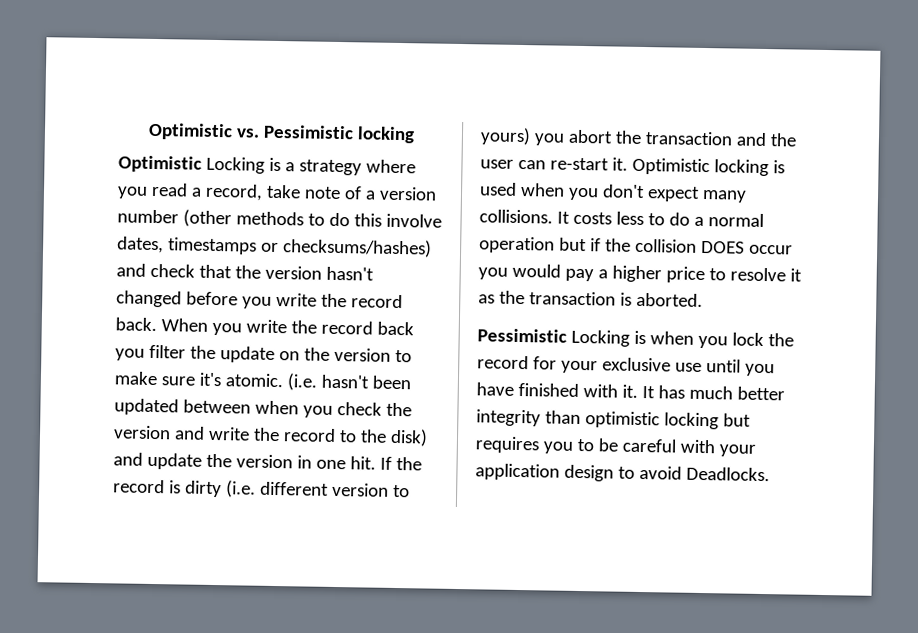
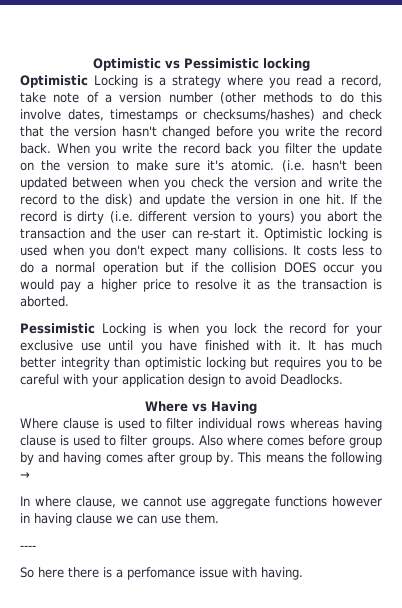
[147,122,260,141] Optimistic vs. -> [92,58,180,71] Optimistic vs
(770, 474) none -> [145,401,257,414] [20,418,382,431] [20,435,382,448] [20,452,382,465] [20,472,30,479] [20,496,382,509] [20,513,219,526] [20,545,36,550] [20,567,303,580] // Where vs Having // Where clause is used to filter individual rows whereas having clause is used to filter groups. Also where comes before group by and having comes after group by. This means the following → // In where clause, we cannot use aggregate functions however in having clause we can use them. // ---- // So here there is a perfomance issue with having.

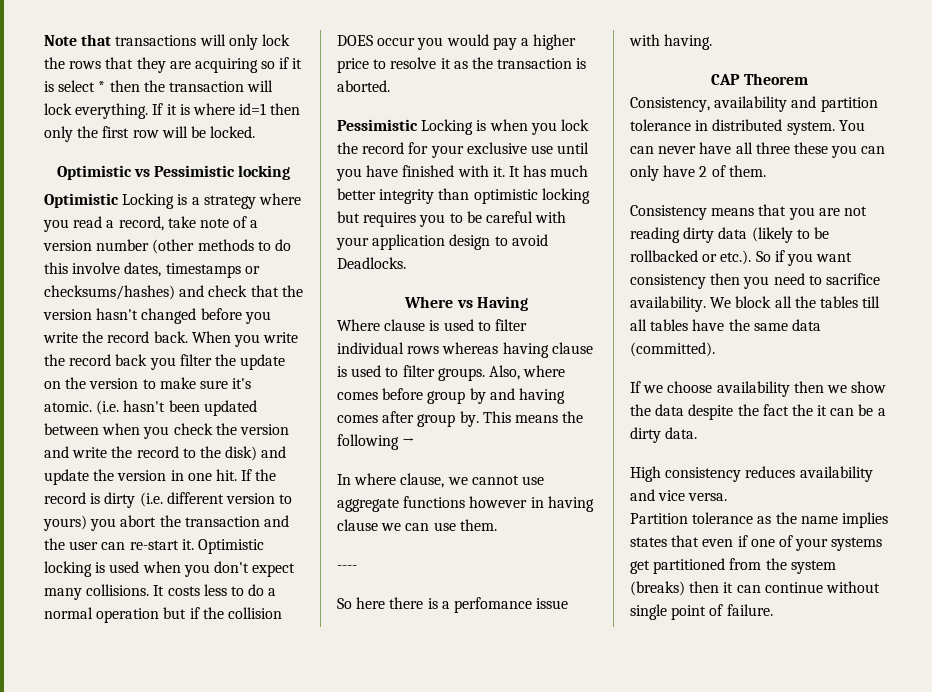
(92, 64) none -> [44,34,290,50] [44,57,303,73] [44,80,274,92] [44,103,301,119] [44,126,256,142] Note that transactions will only lock the rows that they are acquiring so if it is select * then the transaction will lock everything. If it is where id=1 then only the first row will be locked. //
[198,435,223,446] Also -> [488,365,520,380] Also,
(303, 573) none -> [711,73,808,85] [630,96,878,112] [630,119,865,135] [630,142,886,158] [630,165,766,181] [630,204,867,220] [630,227,829,243] [630,250,853,266] [630,273,880,289] [630,296,881,312] [630,319,821,331] [630,342,715,357] [630,381,887,397] [630,404,886,420] [630,427,698,443] [630,466,873,482] [630,489,728,501] [630,512,888,528] [630,535,883,551] [630,558,836,574] [630,581,880,596] [630,604,773,620] // CAP Theorem // Consistency, availability and partition tolerance in distributed system. You can never have all three these you can only have 2 of them. // Consistency means that you are not reading dirty data (likely to be rollbacked or etc.). So if you want consistency then you need to sacrifice availability. We block all the tables till all tables have the same data (committed). // If we choose availability then we show the data despite the fact the it can be a dirty data. // High consistency reduces availability and vice versa. // Partition tolerance as the name implies states that even if one of your systems get partitioned from the system (breaks) then it can continue without single point of failure.

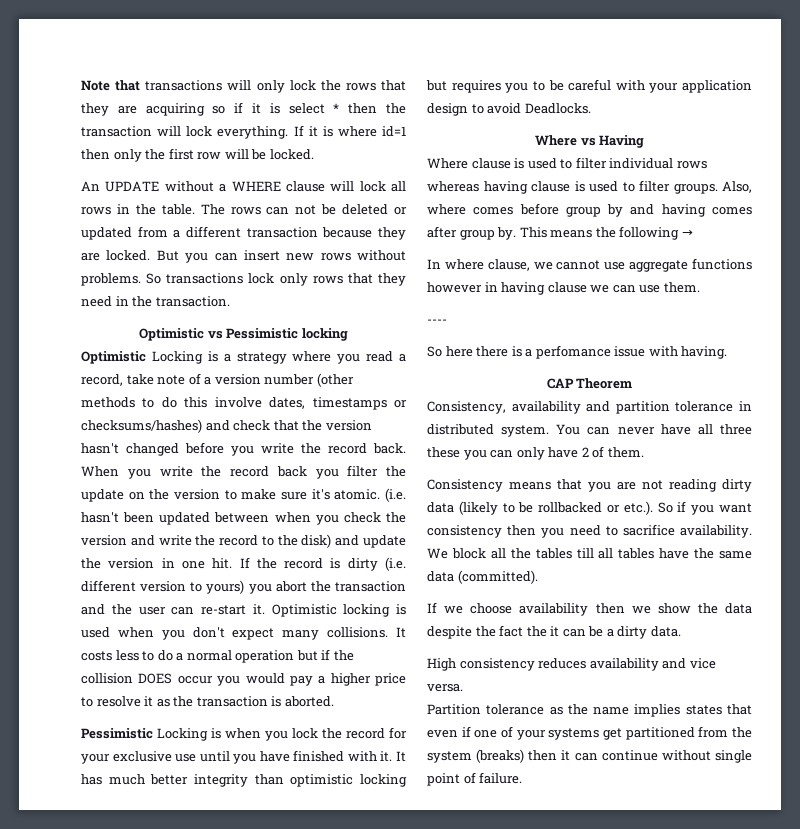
(256, 132) none -> [81,181,406,192] [81,204,407,215] [81,226,406,240] [81,250,406,263] [81,273,406,286] [81,296,230,307] // An UPDATE without a WHERE clause will lock all rows in the table. The rows can not be deleted or updated from a different transaction because they are locked. But you can insert new rows without problems. So transactions lock only rows that they need in the transaction.

